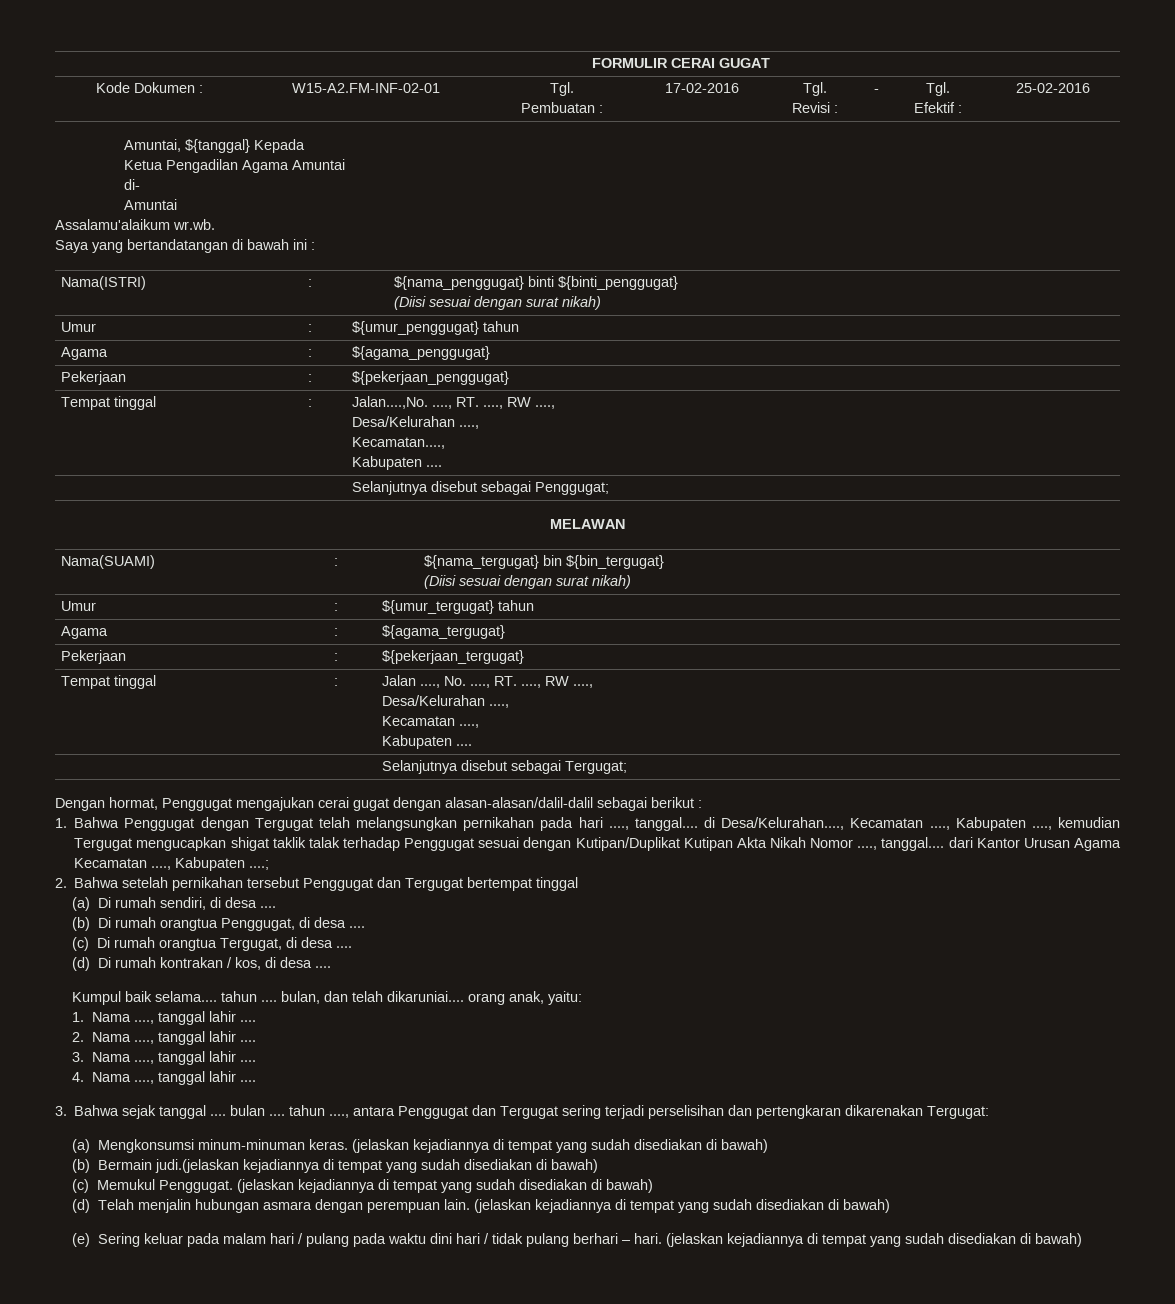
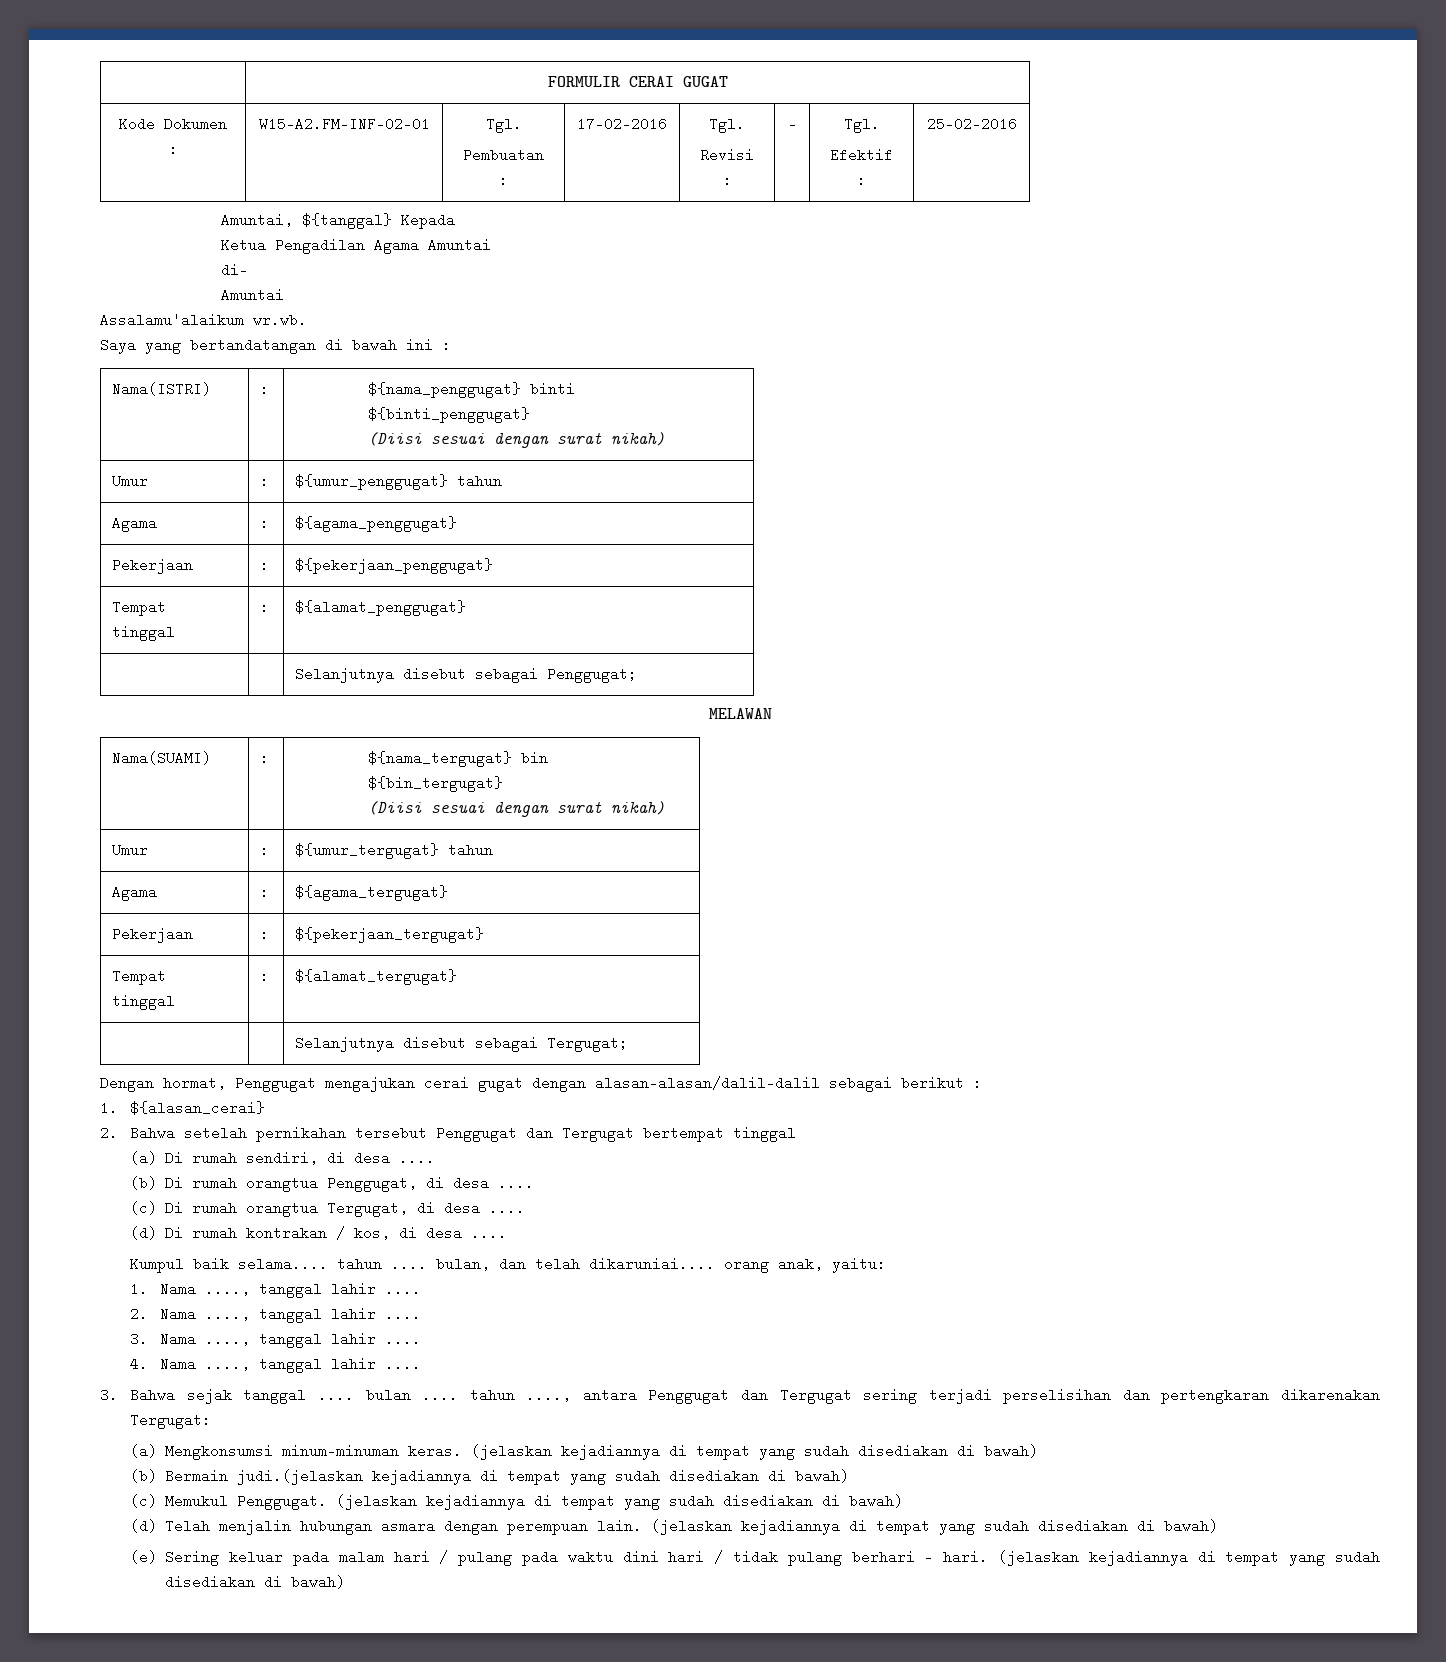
[352,396,556,409] [352,416,480,429] [352,437,446,449] [352,456,443,470] Jalan....,No. ...., RT. ...., RW ...., // Desa/Kelurahan ...., // Kecamatan...., // Kabupaten .... -> [295,600,467,616] ${alamat_penggugat}
[382,675,594,688] [382,695,510,708] [382,716,480,728] [382,735,473,749] Jalan ...., No. ...., RT. ...., RW ...., // Desa/Kelurahan ...., // Kecamatan ...., // Kabupaten .... -> [295,969,458,985] ${alamat_tergugat}
[74,817,1120,831] [74,837,1122,851] [74,857,270,871] Bahwa Penggugat dengan Tergugat telah melangsungkan pernikahan pada hari ...., tanggal.... di Desa/Kelurahan...., Kecamatan ...., Kabupaten ...., kemudian Tergugat mengucapkan shigat taklik talak terhadap Penggugat sesuai dengan Kutipan/Duplikat Kutipan Akta Nikah Nomor ...., tanggal.... dari Kantor Urusan Agama Kecamatan ...., Kabupaten ....; -> [130,1101,266,1115] ${alasan_cerai}

